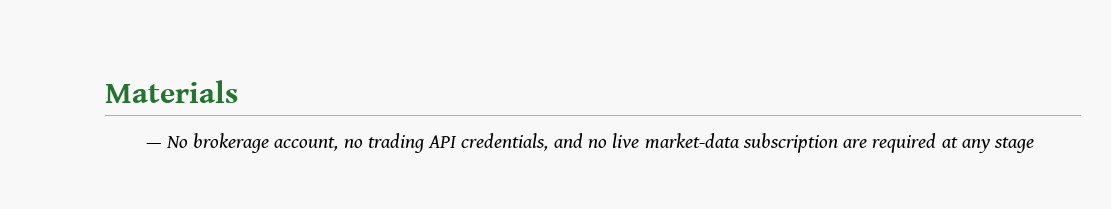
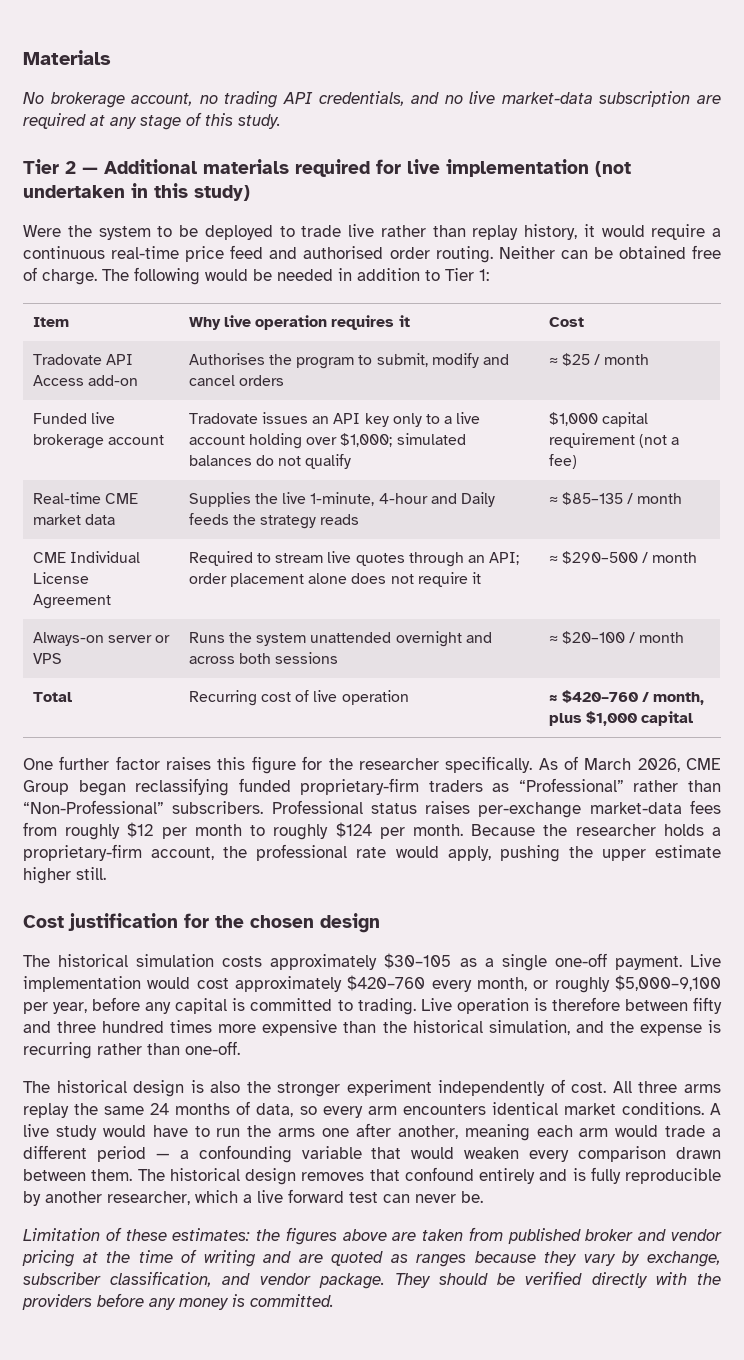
[145,143,162,148] — -> (111, 57) none
(1035, 145) none -> [186,112,281,129] [23,159,631,177] [23,183,250,201] [23,224,721,240] [23,245,722,263] [23,267,489,285] [32,317,69,327] [188,315,410,330] [548,317,584,327] [32,354,134,365] [32,375,139,386] [188,353,509,369] [188,375,285,386] [548,353,650,366] [32,412,116,424] [32,434,165,449] [188,412,481,427] [188,433,466,449] [188,454,352,469] [548,412,649,427] [548,433,680,448] [548,454,577,469] [32,492,139,504] [32,514,116,525] [188,492,495,507] [188,513,360,529] [548,492,683,505] [32,551,141,563] [32,572,89,584] [32,594,111,609] [188,551,520,567] [188,572,481,587] [548,551,698,564] [32,632,171,646] [32,653,62,664] [188,631,492,647] [188,652,339,664] [548,631,685,644] [32,692,72,702] [188,690,409,706] [548,690,705,705] [548,711,694,726] [23,756,722,774] [23,778,721,796] [23,800,721,818] [23,822,721,840] [23,844,722,862] [23,867,106,884] [23,913,380,933] [23,953,721,971] [23,975,721,993] [23,997,722,1015] [23,1020,722,1036] [23,1041,240,1059] [23,1079,722,1097] [23,1101,721,1118] [23,1123,721,1141] [23,1145,721,1163] [23,1167,721,1185] [23,1189,483,1206] [23,1227,722,1245] [22,1249,721,1267] [23,1271,721,1289] [22,1293,334,1310] of this study. // Tier 2 — Additional materials required for live implementation (not undertaken in this study) // Were the system to be deployed to trade live rather than replay history, it would require a continuous real-time price feed and authorised order routing. Neither can be obtained free of charge. The following would be needed in addition to Tier 1: // Item | Why live operation requires it | Cost // Tradovate API Access add-on | Authorises the program to submit, modify and cancel orders | ≈ $25 / month // Funded live brokerage account | Tradovate issues an API key only to a live account holding over $1,000; simulated balances do not qualify | $1,000 capital requirement (not a fee) // Real-time CME market data | Supplies the live 1-minute, 4-hour and Daily feeds the strategy reads | ≈ $85–135 / month // CME Individual License Agreement | Required to stream live quotes through an API; order placement alone does not require it | ≈ $290–500 / month // Always-on server or VPS | Runs the system unattended overnight and across both sessions | ≈ $20–100 / month // Total | Recurring cost of live operation | ≈ $420–760 / month, plus $1,000 capital // One further factor raises this figure for the researcher specifically. As of March 2026, CME Group began reclassifying funded proprietary-firm traders as “Professional” rather than “Non-Professional” subscribers. Professional status raises per-exchange market-data fees from roughly $12 per month to roughly $124 per month. Because the researcher holds a proprietary-firm account, the professional rate would apply, pushing the upper estimate higher still. // Cost justification for the chosen design // The historical simulation costs approximately $30–105 as a single one-off payment. Live implementation would cost approximately $420–760 every month, or roughly $5,000–9,100 per year, before any capital is committed to trading. Live operation is therefore between fifty and three hundred times more expensive than the historical simulation, and the expense is recurring rather than one-off. // The historical design is also the stronger experiment independently of cost. All three arms replay the same 24 months of data, so every arm encounters identical market conditions. A live study would have to run the arms one after another, meaning each arm would trade a different period — a confounding variable that would weaken every comparison drawn between them. The historical design removes that confound entirely and is fully reproducible by another researcher, which a live forward test can never be. // Limitation of these estimates: the figures above are taken from published broker and vendor pricing at the time of writing and are quoted as ranges because they vary by exchange, subscriber classification, and vendor package. They should be verified directly with the providers before any money is committed.

